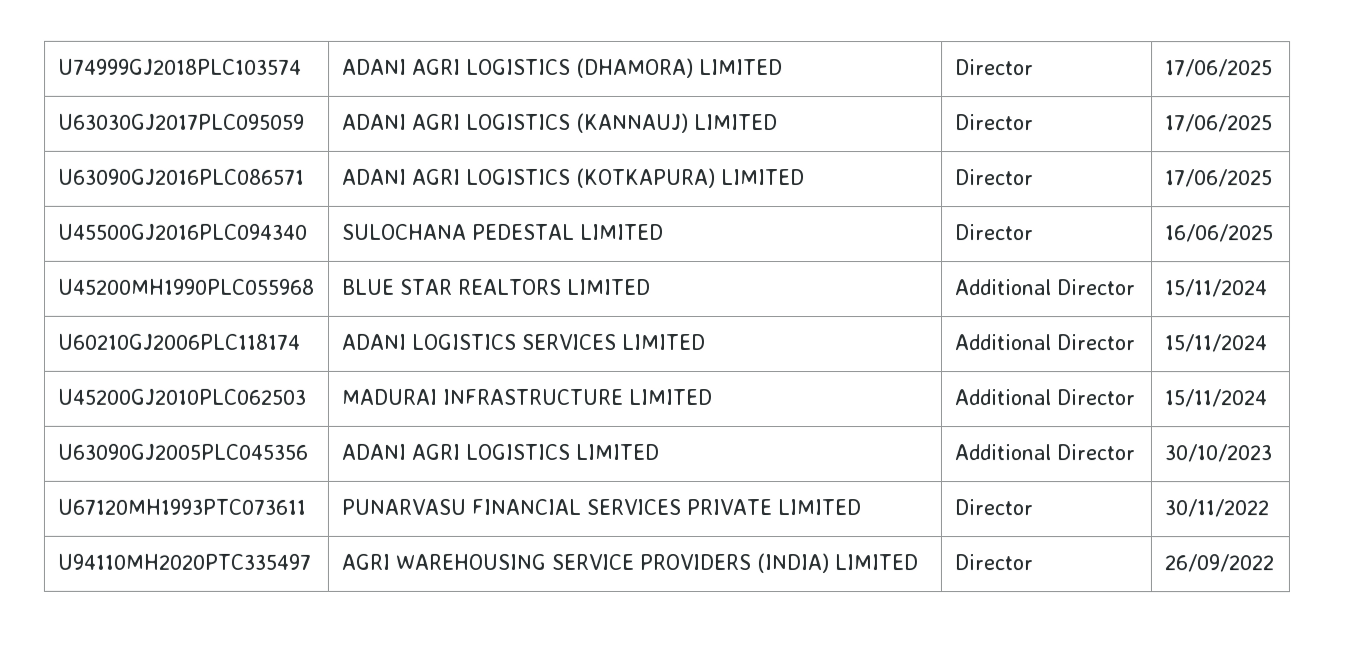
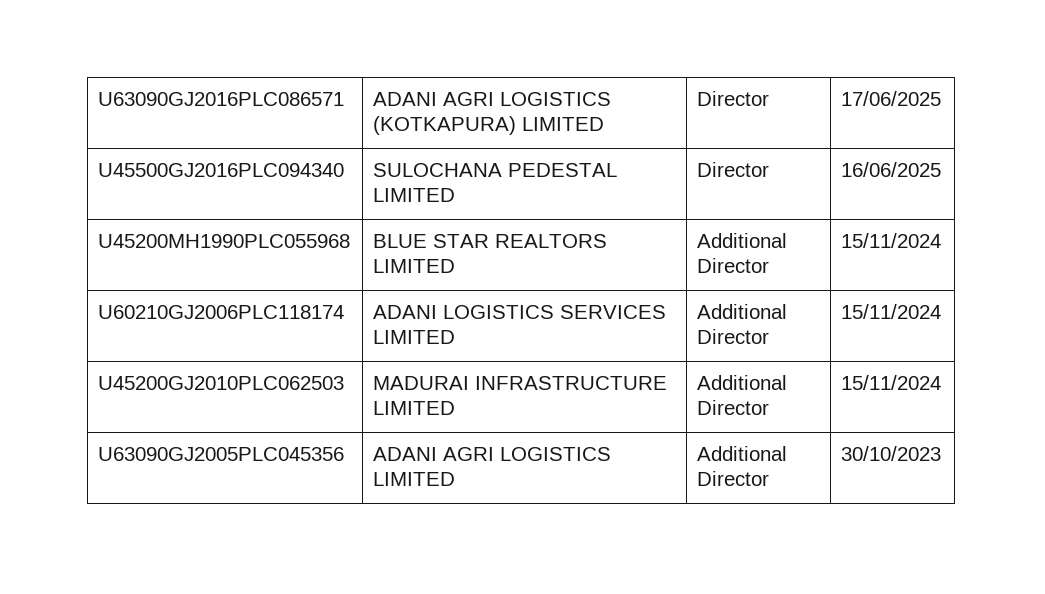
[57,58,302,75] [341,57,783,79] [954,59,1034,76] [1164,59,1273,78] [57,113,305,130] [341,112,778,134] [954,114,1034,131] [1164,114,1273,133] U74999GJ2018PLC103574 | ADANI AGRI LOGISTICS (DHAMORA) LIMITED | Director | 17/06/2025 // U63030GJ2017PLC095059 | ADANI AGRI LOGISTICS (KANNAUJ) LIMITED | Director | 17/06/2025 // -> (98, 99) none
[56,498,306,515] [340,498,861,516] [953,499,1033,516] [1163,499,1269,518] [56,553,311,570] [340,553,918,574] [953,554,1033,571] [1163,554,1274,573] // U67120MH1993PTC073611 | PUNARVASU FINANCIAL SERVICES PRIVATE LIMITED | Director | 30/11/2022 // U94110MH2020PTC335497 | AGRI WAREHOUSING SERVICE PROVIDERS (INDIA) LIMITED | Director | 26/09/2022 -> (942, 453) none

